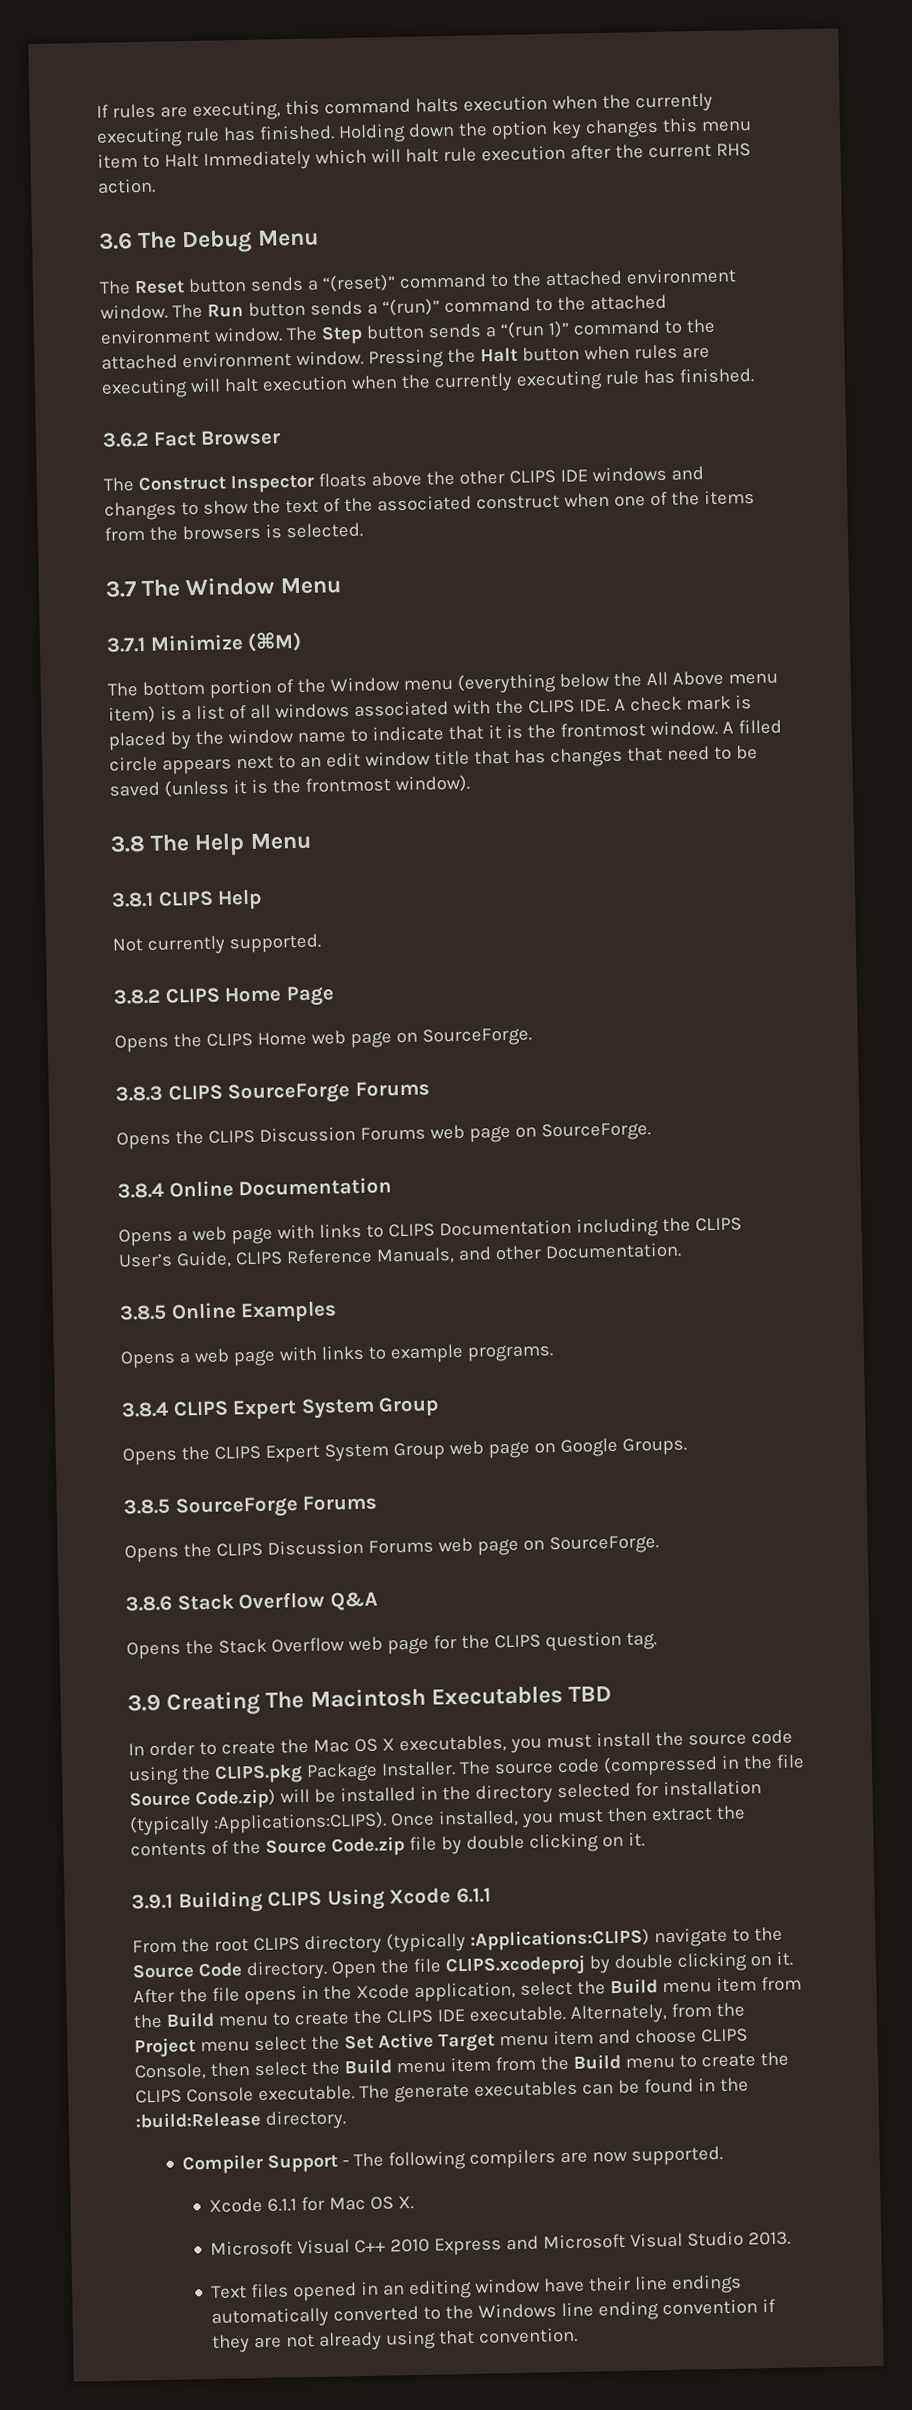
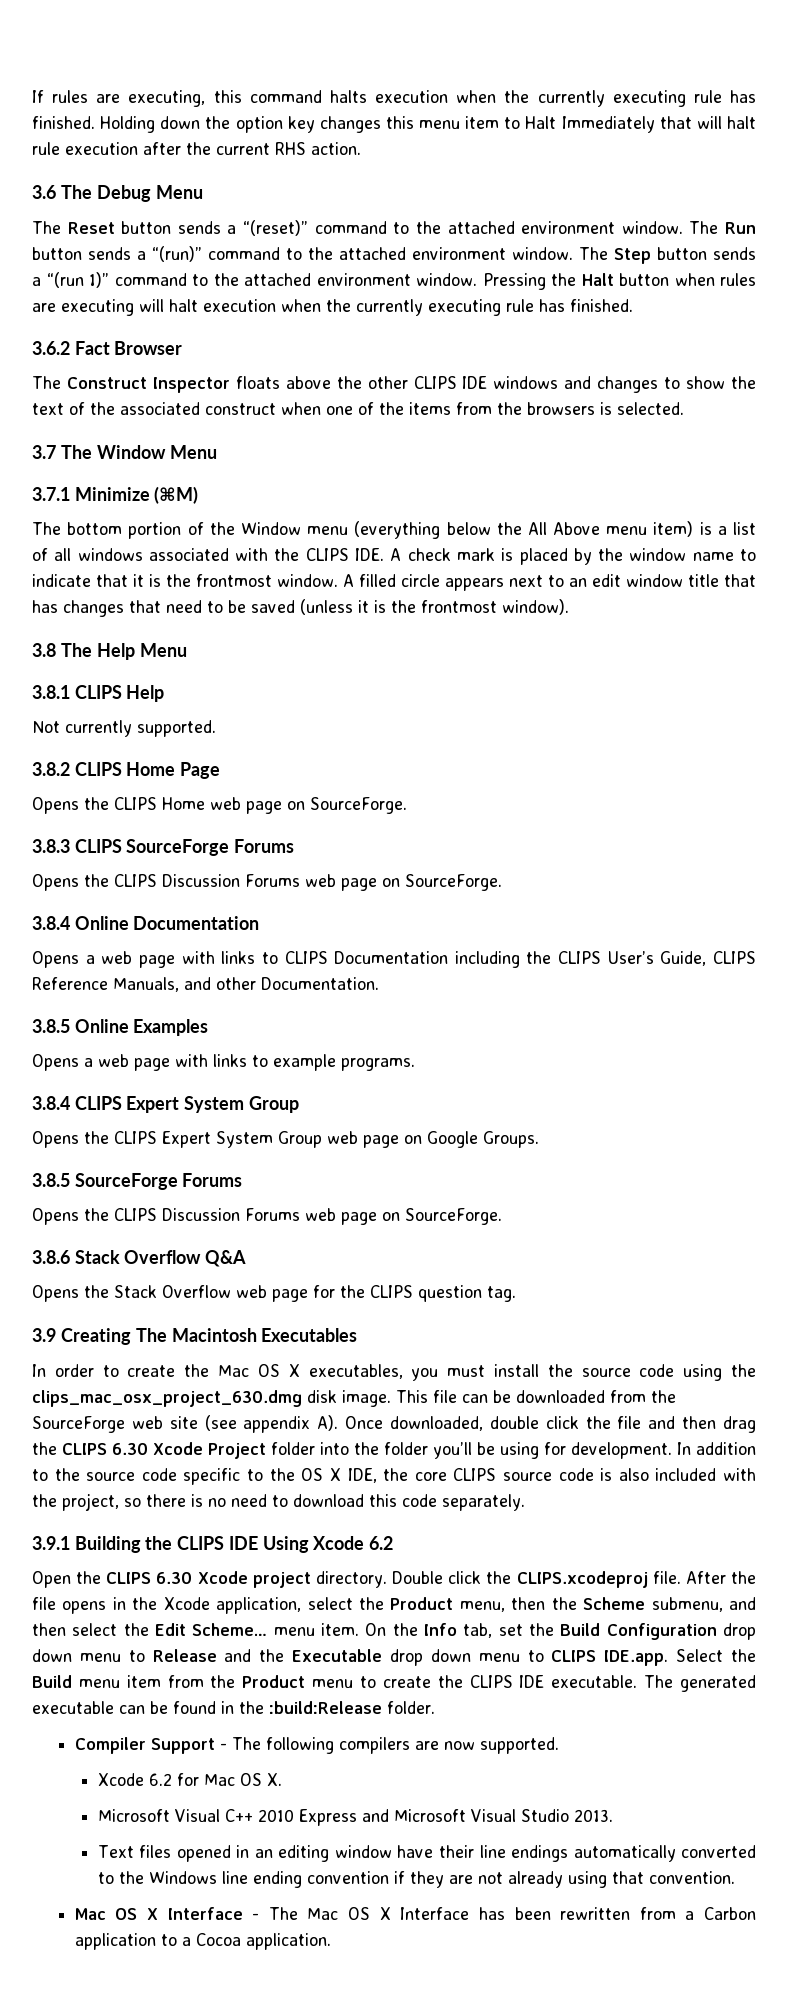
[314,149,367,165] which -> [659,116,692,129] that
[568,1686,613,1702] TBD -> (358, 1335) none
[213,1754,805,1784] [129,1780,762,1810] [129,1805,746,1836] [130,1832,645,1857] [131,1887,491,1914] [132,1926,783,1955] [132,1951,793,1981] CLIPS.pkg Package Installer. The source code (compressed in the file Source Code.zip) will be installed in the directory selected for installation (typically :Applications:CLIPS). Once installed, you must then extract the contents of the Source Code.zip file by double clicking on it. // 3.9.1 Building CLIPS Using Xcode 6.1.1 // From the root CLIPS directory (typically :Applications:CLIPS) navigate to the Source Code directory. Open the file CLIPS.xcodeproj by double clicking on it. -> [32,1390,676,1407] [32,1415,757,1433] [32,1442,756,1459] [32,1468,756,1485] [32,1493,525,1511] [32,1536,394,1553] [32,1571,681,1588] clips_mac_osx_project_630.dmg disk image. This file can be downloaded from the SourceForge web site (see appendix A). Once downloaded, double click the file and then drag the CLIPS 6.30 Xcode Project folder into the folder you’ll be using for development. In addition to the source code specific to the OS X IDE, the core CLIPS source code is also included with the project, so there is no need to download this code separately. // 3.9.1 Building the CLIPS IDE Using Xcode 6.2 // Open the CLIPS 6.30 Xcode project directory. Double click the CLIPS.xcodeproj file.
[609,1976,802,1995] [133,2011,215,2029] Build menu item from the Build -> [390,1597,757,1612] [32,1623,756,1640] [32,1649,756,1666] [32,1675,306,1688] Product menu, then the Scheme submenu, and then select the Edit Scheme… menu item. On the Info tab, set the Build Configuration drop down menu to Release and the Executable drop down menu to CLIPS IDE.app. Select the Build menu item from the Product
[569,2002,745,2024] [134,2028,748,2058] [134,2051,789,2081] [135,2080,578,2104] Alternately, from the Project menu select the Set Active Target menu item and choose CLIPS Console, then select the Build menu item from the Build menu to create the CLIPS Console executable. The generate executables -> [644,1675,756,1692] [32,1701,114,1714] The generated executable
[264,2110,347,2130] directory. -> [387,1701,435,1714] folder.
[267,2198,298,2212] 6.1.1 -> [148,1773,172,1786] 6.2
(579, 2335) none -> [74,1907,756,1920] [74,1933,331,1950] // Mac OS X Interface - The Mac OS X Interface has been rewritten from a Carbon application to a Cocoa application.

